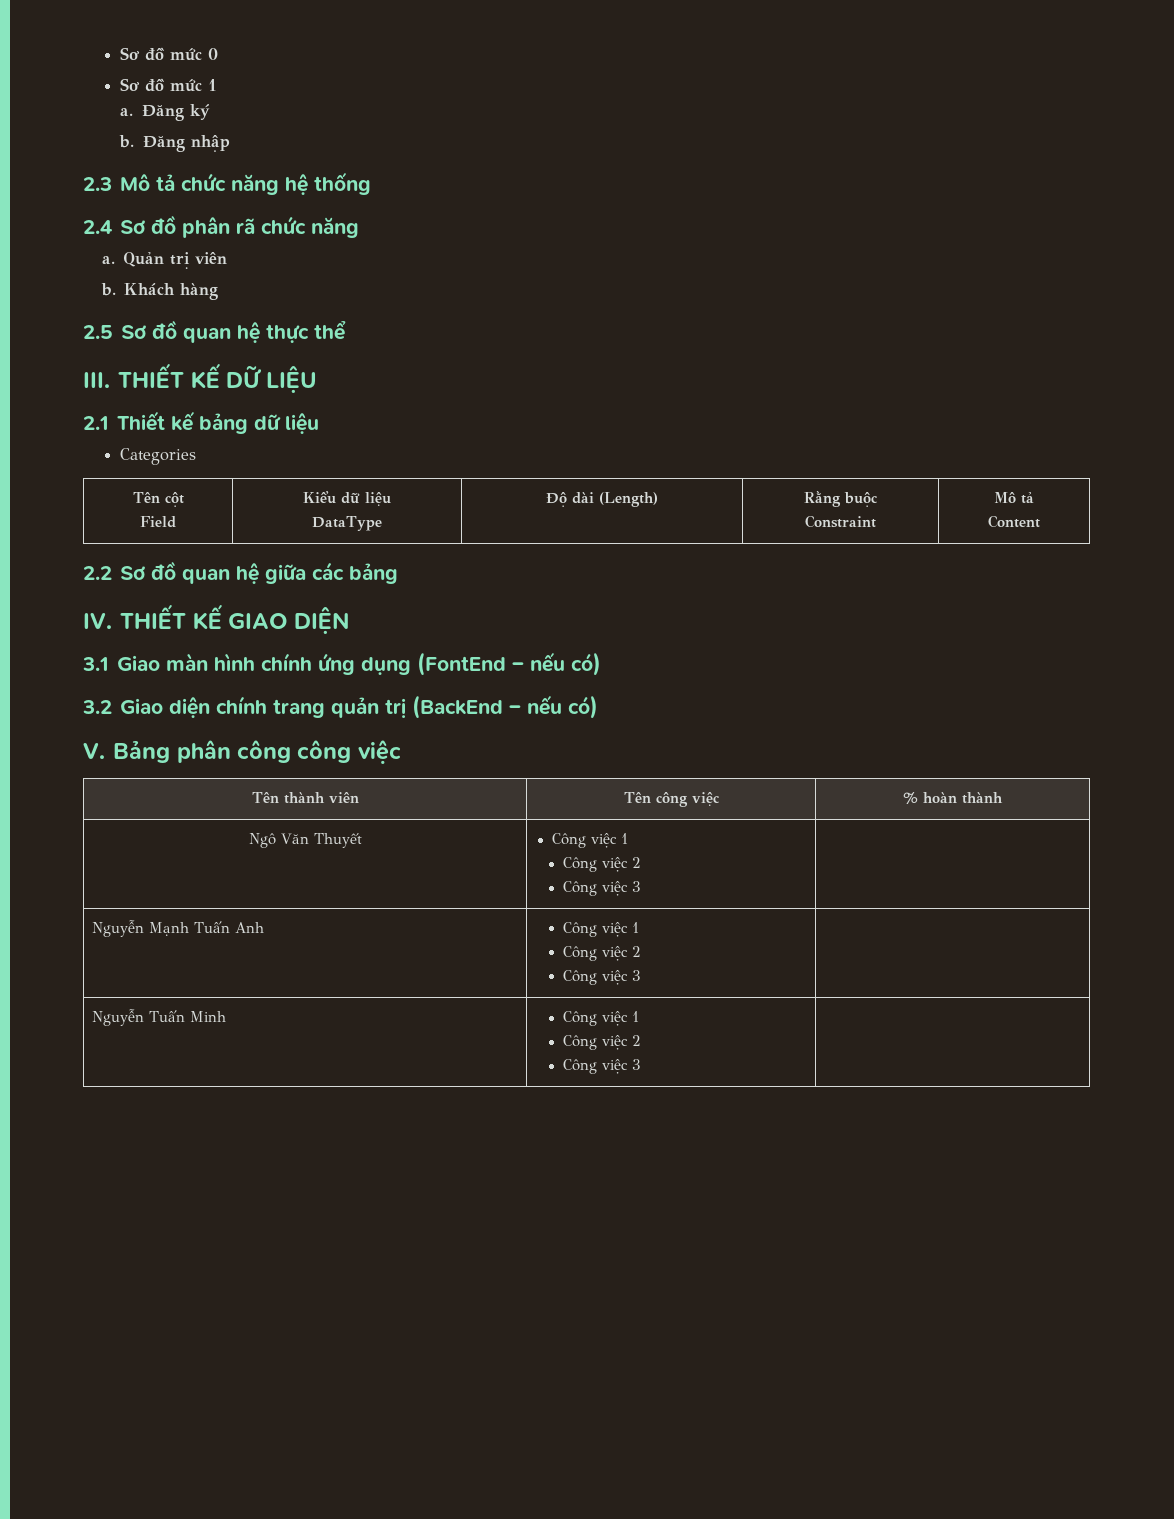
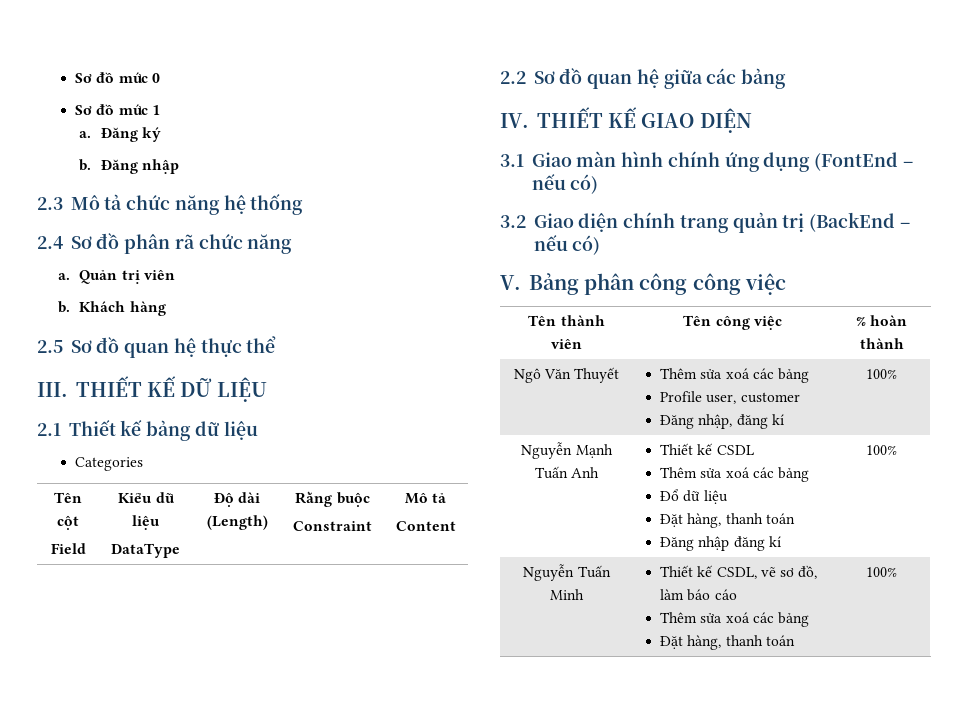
[551,833,628,848] [562,857,641,872] [562,881,641,896] [92,920,264,937] [562,922,639,937] [562,946,641,961] [562,970,641,985] [92,1009,226,1026] [562,1011,639,1026] [562,1035,641,1050] [562,1059,641,1074] Công việc 1 // Công việc 2 // Công việc 3 | // Nguyễn Mạnh Tuấn Anh | Công việc 1 // Công việc 2 // Công việc 3 | // Nguyễn Tuấn Minh | Công việc 1 // Công việc 2 // Công việc 3 | -> [660,368,809,383] [660,391,800,404] [660,414,784,429] [866,369,897,379] [521,442,613,459] [534,466,600,479] [660,443,754,455] [660,467,809,482] [660,489,728,504] [660,513,795,528] [660,536,781,551] [866,445,897,455] [523,564,611,581] [550,589,584,600] [660,565,818,579] [660,589,737,601] [660,612,809,627] [660,635,795,650] [866,567,897,577] Thêm sửa xoá các bảng // Profile user, customer // Đăng nhập, đăng kí | 100% // Nguyễn Mạnh Tuấn Anh | Thiết kế CSDL // Thêm sửa xoá các bảng // Đổ dữ liệu // Đặt hàng, thanh toán // Đăng nhập đăng kí | 100% // Nguyễn Tuấn Minh | Thiết kế CSDL, vẽ sơ đồ, làm báo cáo // Thêm sửa xoá các bảng // Đặt hàng, thanh toán | 100%

